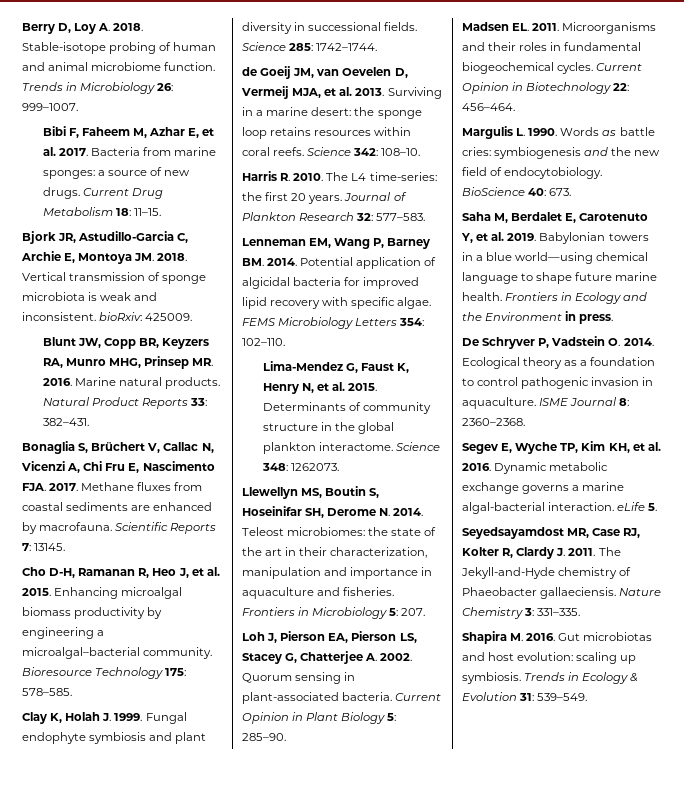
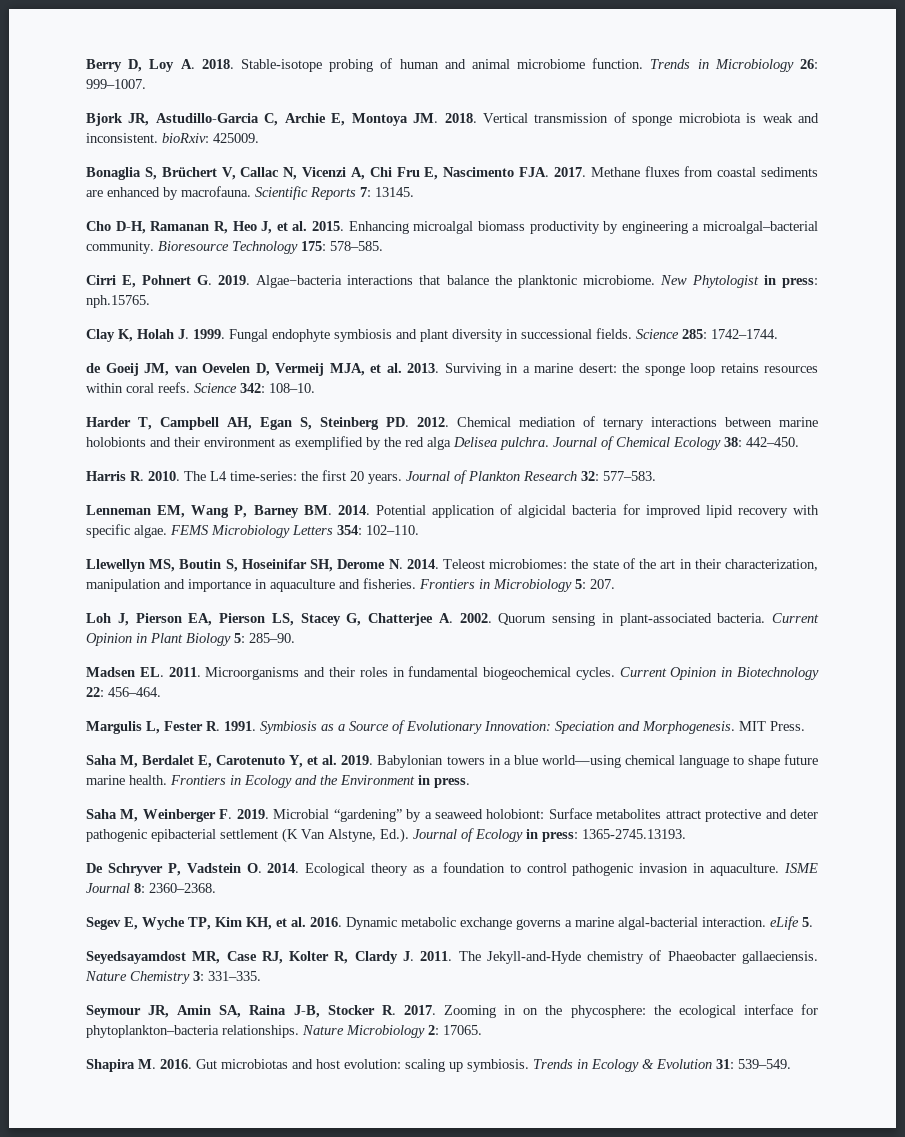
[42,126,215,138] [42,147,217,156] [42,167,191,179] [42,187,163,199] [42,207,161,216] // Bibi F, Faheem M, Azhar E, et al. 2017. Bacteria from marine sponges: a source of new drugs. Current Drug Metabolism 18: 11–15. -> (146, 84) none
[42,337,210,349] [42,356,214,369] [42,377,220,389] [42,397,207,409] [42,418,89,426] // Blunt JW, Copp BR, Keyzers RA, Munro MHG, Prinsep MR. 2016. Marine natural products. Natural Product Reports 33: 382–431. -> (259, 138) none
(72, 692) none -> [86,275,819,288] [86,295,150,308] // Cirri E, Pohnert G. 2019. Algae−bacteria interactions that balance the planktonic microbiome. New Phytologist in press: nph.15765.
(421, 152) none -> [86,416,818,430] [86,436,799,450] // Harder T, Campbell AH, Egan S, Steinberg PD. 2012. Chemical mediation of ternary interactions between marine holobionts and their environment as exemplified by the red alga Delisea pulchra. Journal of Chemical Ecology 38: 442–450.
[262,361,409,373] [262,382,378,394] [262,402,431,414] [262,422,394,434] [262,442,440,454] [261,463,339,471] // Lima-Mendez G, Faust K, Henry N, et al. 2015. Determinants of community structure in the global plankton interactome. Science 348: 1262073. -> (419, 530) none
[516,127,655,136] [462,147,661,159] [462,167,603,179] [462,187,572,196] L. 1990. Words as battle cries: symbiogenesis and the new field of endocytobiology. BioScience 40: 673. -> [146,720,805,734] L, Fester R. 1991. Symbiosis as a Source of Evolutionary Innovation: Speciation and Morphogenesis. MIT Press.
(614, 319) none -> [86,808,818,822] [86,828,686,843] // Saha M, Weinberger F. 2019. Microbial “gardening” by a seaweed holobiont: Surface metabolites attract protective and deter pathogenic epibacterial settlement (K Van Alstyne, Ed.). Journal of Ecology in press: 1365-2745.13193.
(581, 612) none -> [86,1004,819,1018] [86,1025,482,1038] // Seymour JR, Amin SA, Raina J-B, Stocker R. 2017. Zooming in on the phycosphere: the ecological interface for phytoplankton–bacteria relationships. Nature Microbiology 2: 17065.

